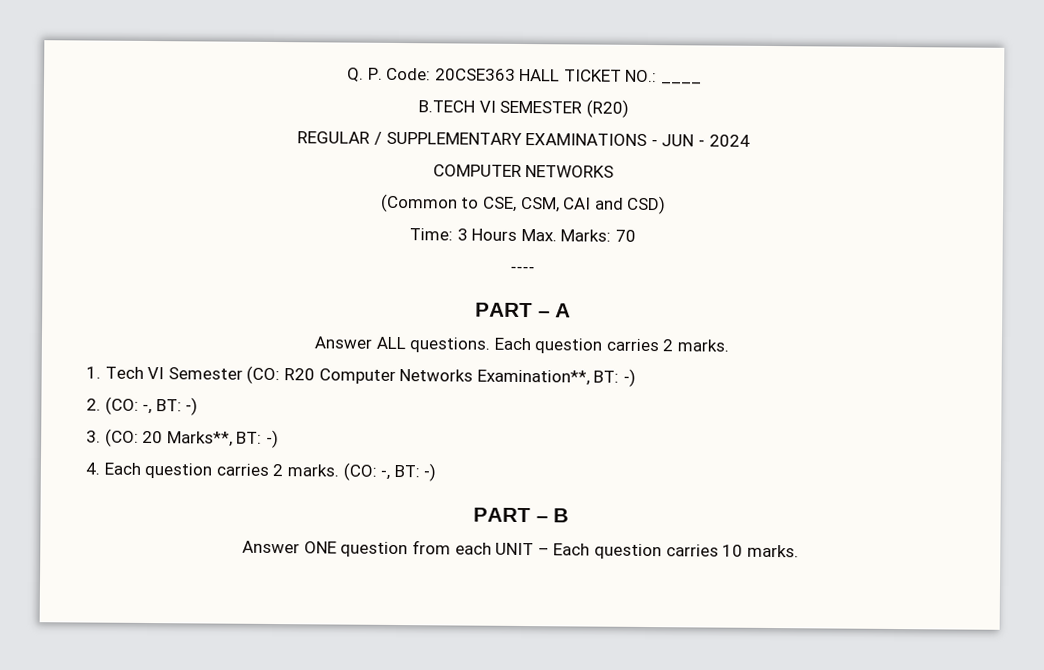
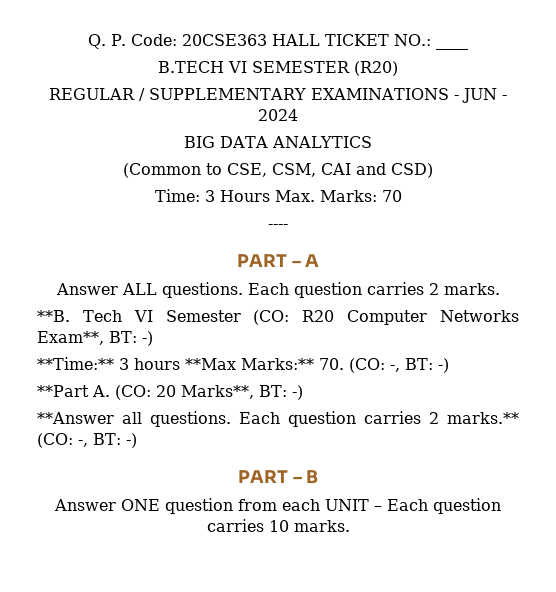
[432,164,615,178] COMPUTER NETWORKS -> [183,136,373,148] BIG DATA ANALYTICS
[86,366,101,379] 1. -> [37,310,70,322] **B.
[476,368,636,387] [86,396,199,416] [86,430,101,443] Examination**, BT: -) // 2. (CO: -, BT: -) // 3. -> [37,331,153,346] [37,357,449,373] [37,385,110,397] Exam**, BT: -) // **Time:** 3 hours **Max Marks:** 70. (CO: -, BT: -) // **Part A.
[85,462,339,479] 4. Each question carries 2 marks. -> [37,411,519,427] **Answer all questions. Each question carries 2 marks.**

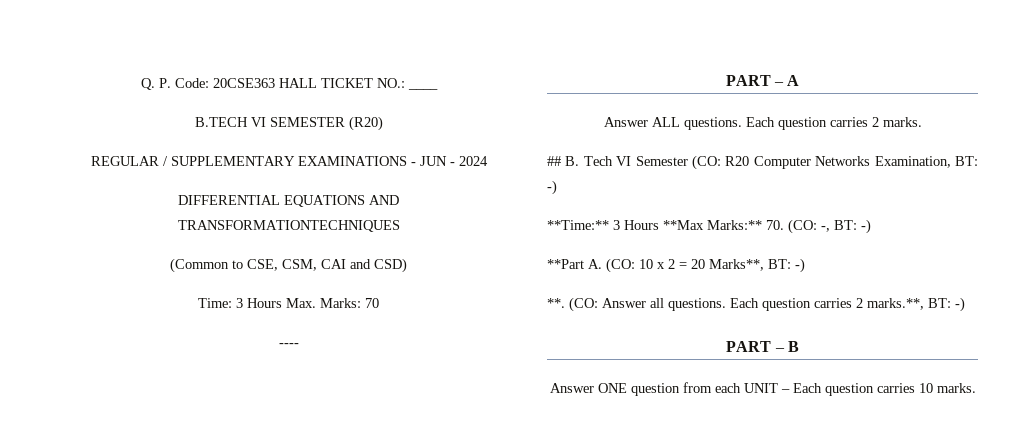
[183,136,373,148] BIG DATA ANALYTICS -> [178,195,399,207] [177,220,400,232] DIFFERENTIAL EQUATIONS AND TRANSFORMATIONTECHNIQUES
[37,310,70,322] **B. -> [547,156,580,166] ## B.
[37,331,104,345] Exam**, -> [874,156,951,168] Examination,
[134,358,180,370] hours -> [624,220,659,230] Hours
(151, 392) none -> [639,259,687,269] 10 x 2 =
[37,412,114,424] **Answer -> [547,297,646,312] **. (CO: Answer
[447,412,519,424] [37,433,88,448] marks.** (CO: -, -> [867,298,924,310] marks.**,

